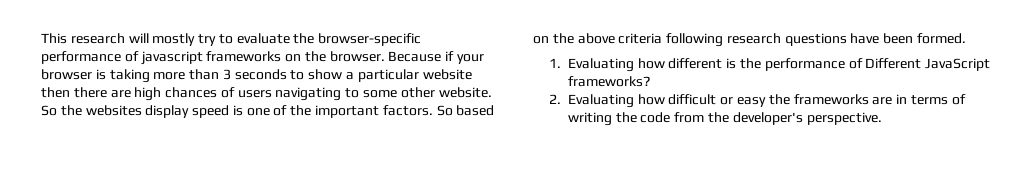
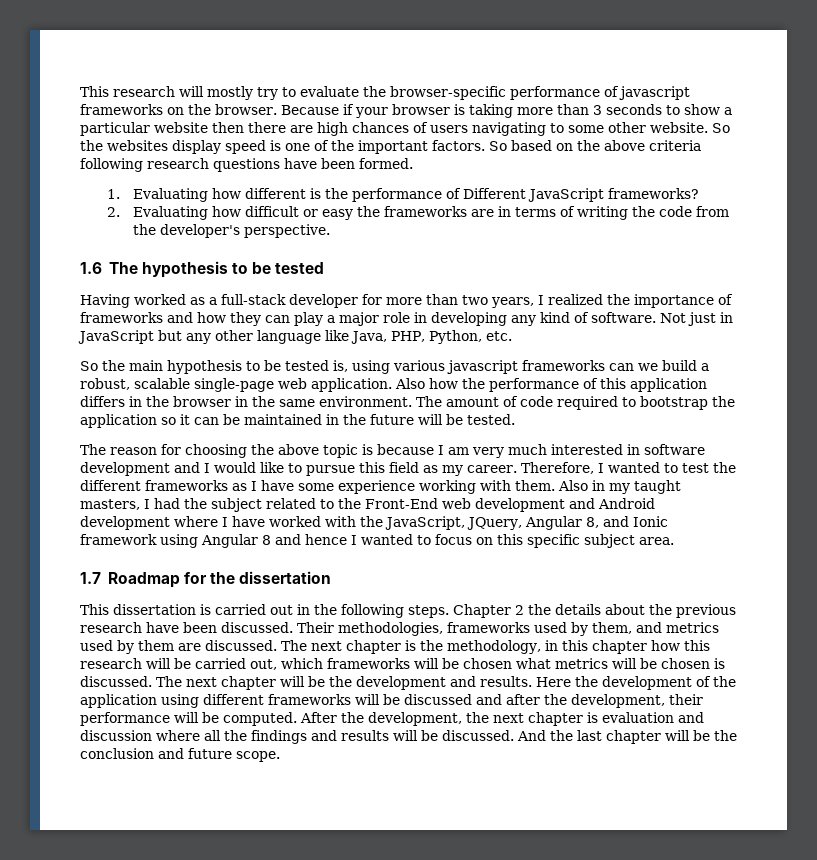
(882, 118) none -> [80,261,325,278] [80,294,733,308] [80,312,733,326] [78,330,512,344] [80,360,709,374] [80,378,707,392] [80,396,735,410] [80,414,515,428] [80,444,705,458] [80,462,736,476] [80,480,681,494] [80,498,655,512] [80,516,668,530] [80,534,674,548] [80,571,332,588] [80,604,736,618] [80,622,719,636] [80,640,710,654] [80,658,725,670] [80,676,736,690] [80,694,703,708] [80,712,704,726] [80,730,737,744] [80,748,280,762] // 1.6 The hypothesis to be tested // Having worked as a full-stack developer for more than two years, I realized the importance of frameworks and how they can play a major role in developing any kind of software. Not just in JavaScript but any other language like Java, PHP, Python, etc. // So the main hypothesis to be tested is, using various javascript frameworks can we build a robust, scalable single-page web application. Also how the performance of this application differs in the browser in the same environment. The amount of code required to bootstrap the application so it can be maintained in the future will be tested. // The reason for choosing the above topic is because I am very much interested in software development and I would like to pursue this field as my career. Therefore, I wanted to test the different frameworks as I have some experience working with them. Also in my taught masters, I had the subject related to the Front-End web development and Android development where I have worked with the JavaScript, JQuery, Angular 8, and Ionic framework using Angular 8 and hence I wanted to focus on this specific subject area. // 1.7 Roadmap for the dissertation // This dissertation is carried out in the following steps. Chapter 2 the details about the previous research have been discussed. Their methodologies, frameworks used by them, and metrics used by them are discussed. The next chapter is the methodology, in this chapter how this research will be carried out, which frameworks will be chosen what metrics will be chosen is discussed. The next chapter will be the development and results. Here the development of the application using different frameworks will be discussed and after the development, their performance will be computed. After the development, the next chapter is evaluation and discussion where all the findings and results will be discussed. And the last chapter will be the conclusion and future scope.

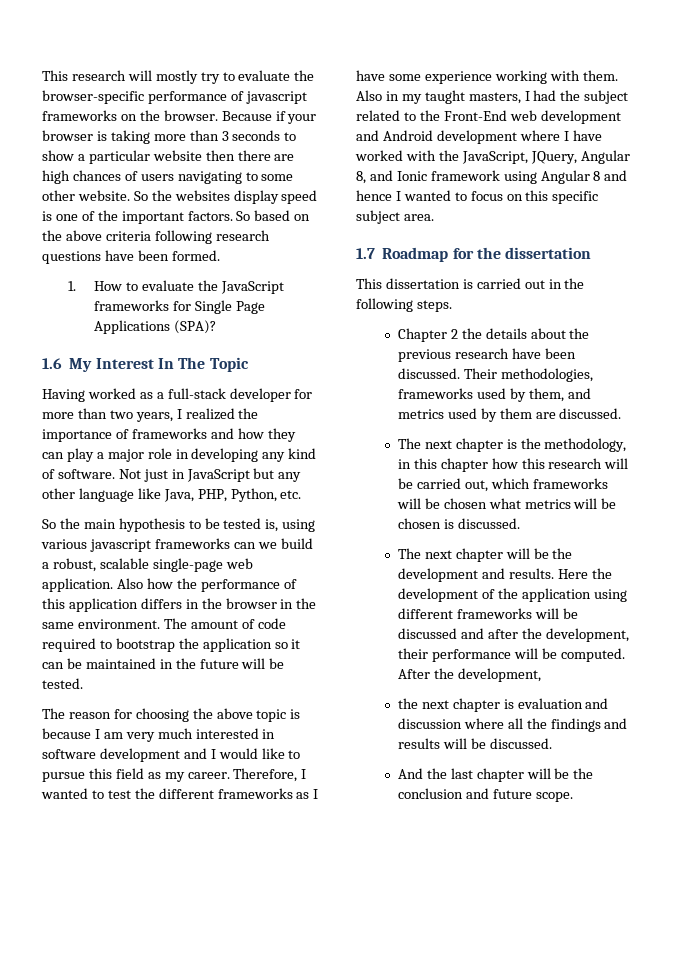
[133,188,700,202] [106,206,730,220] [133,224,331,238] [80,261,325,278] Evaluating how different is the performance of Different JavaScript frameworks? // 2. Evaluating how difficult or easy the frameworks are in terms of writing the code from the developer's perspective. // 1.6 The hypothesis to be tested -> [93,280,284,294] [93,300,265,314] [93,320,216,334] [42,357,249,372] How to evaluate the JavaScript frameworks for Single Page Applications (SPA)? // 1.6 My Interest In The Topic
(449, 611) none -> (452, 306) //
(277, 645) none -> (622, 413) //
(152, 681) none -> (520, 523) //
(462, 719) none -> (541, 675) //
(514, 735) none -> (552, 743) //

